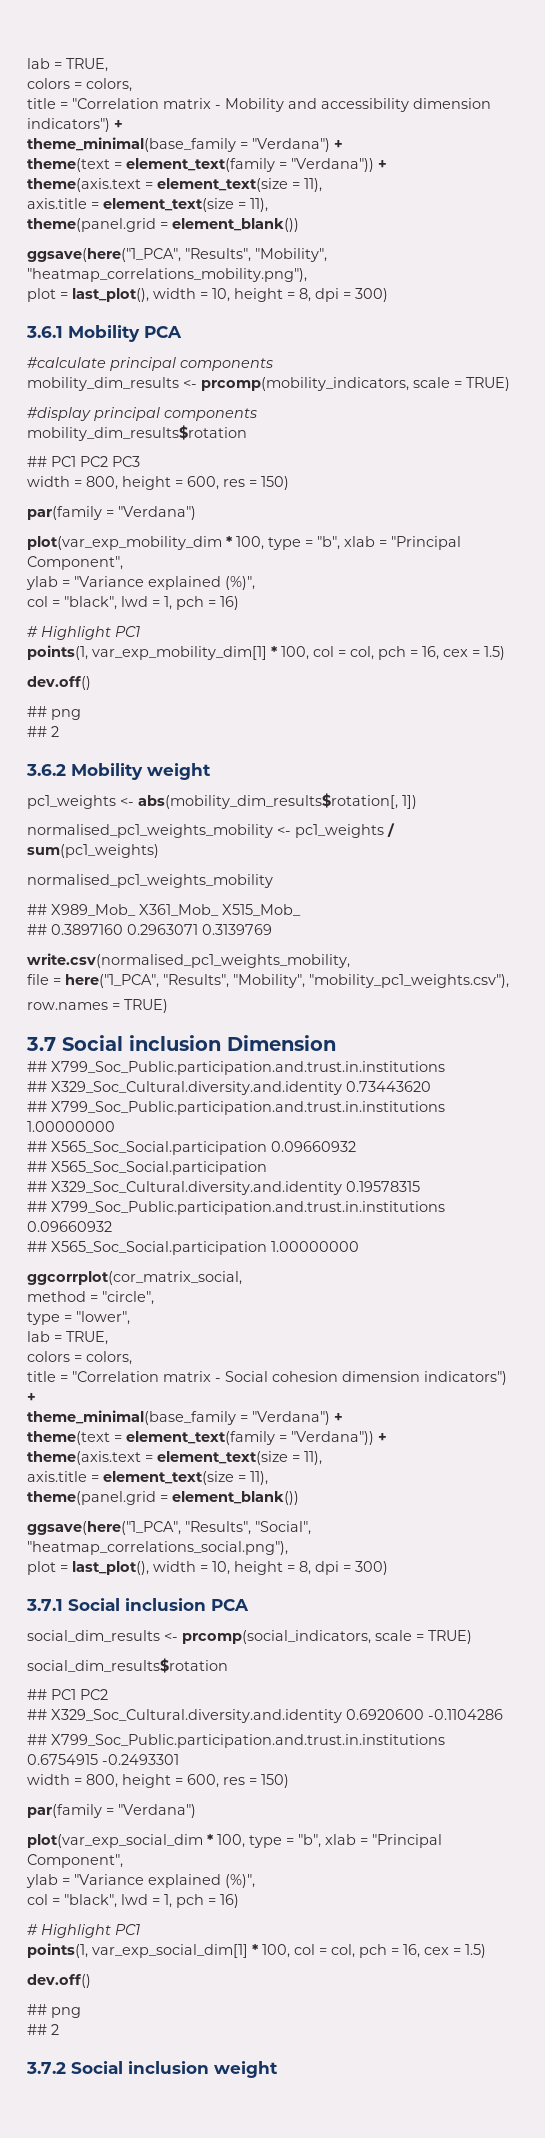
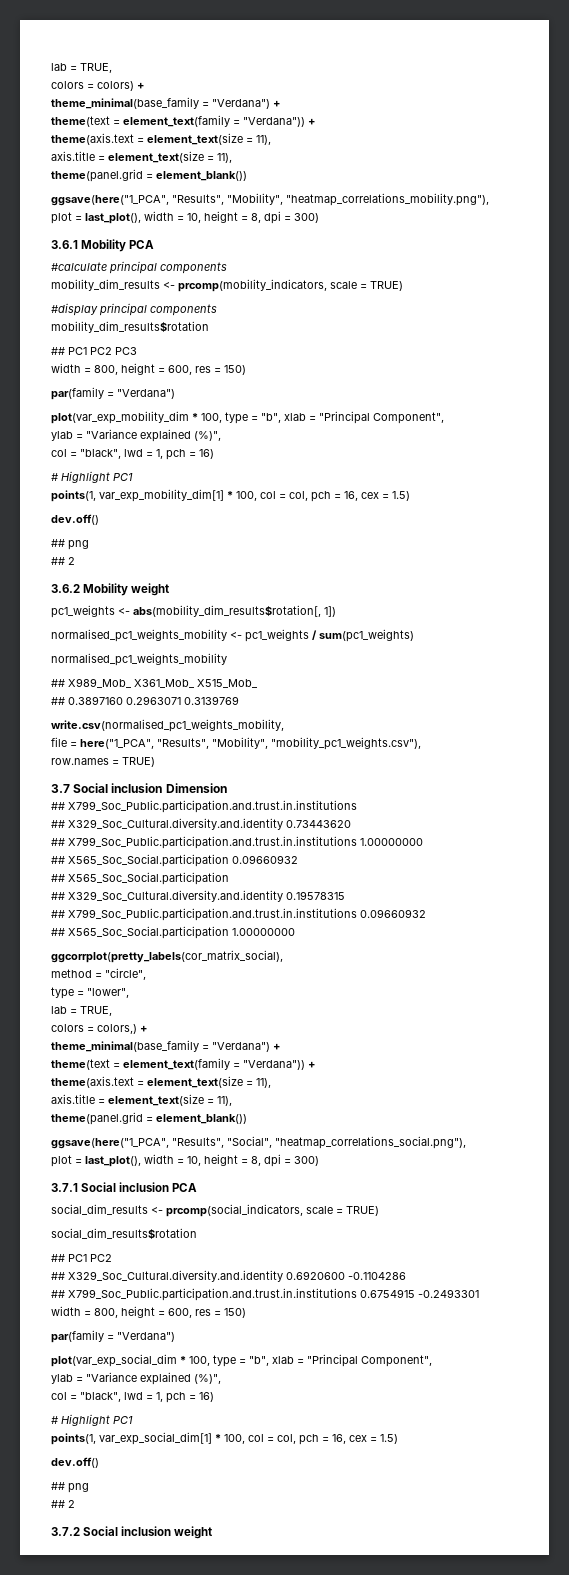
[27,58,108,72] [27,78,132,92] [27,98,491,112] [27,118,110,132] lab = TRUE, // colors = colors, // title = "Correlation matrix - Mobility and accessibility dimension indicators") -> [51,63,112,73] [51,81,134,91] lab = TRUE, // colors = colors)
[27,1271,242,1285] ggcorrplot(cor_matrix_social, -> [51,950,283,963] ggcorrplot(pretty_labels(cor_matrix_social),
[86,1351,132,1365] [27,1371,507,1385] colors, // title = "Correlation matrix - Social cohesion dimension indicators") -> [97,1024,137,1034] colors,)

